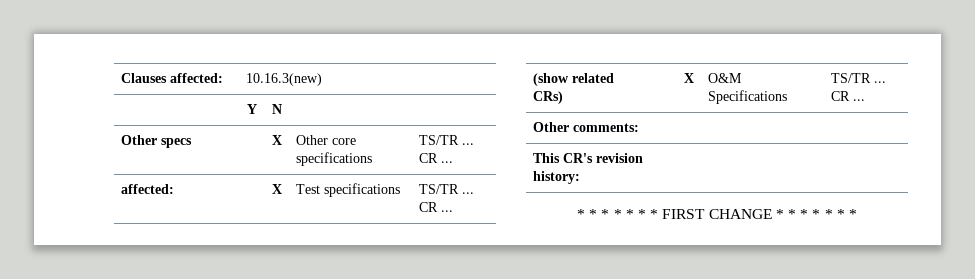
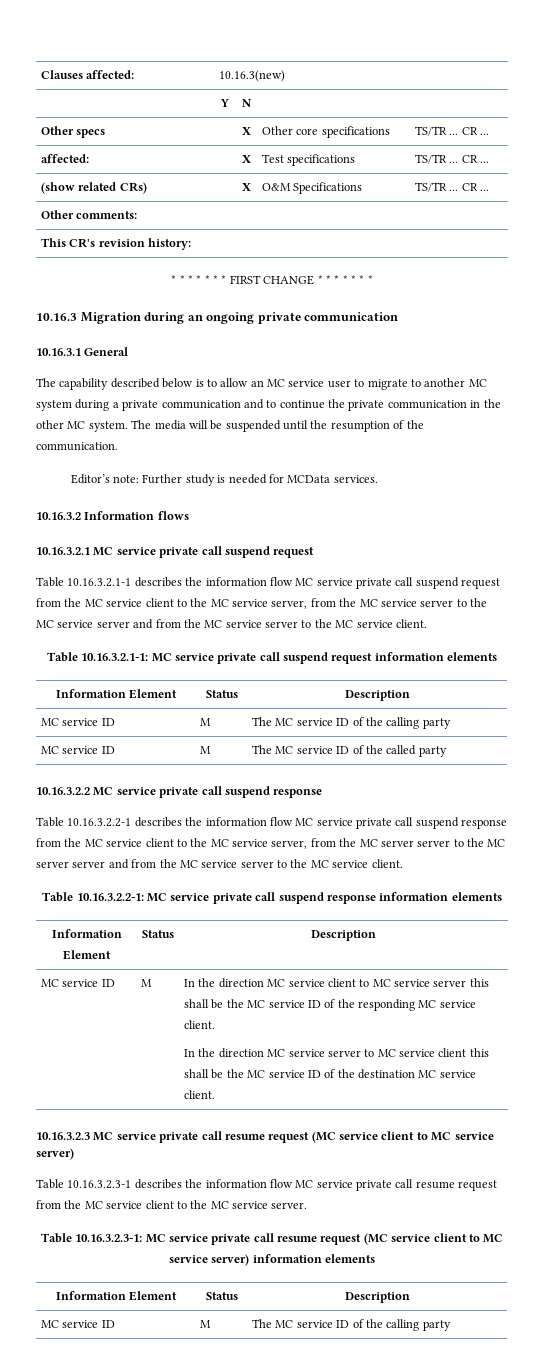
(857, 214) none -> [36,312,399,324] [36,347,129,356] [36,378,487,390] [36,399,501,411] [36,420,424,432] [36,442,118,451] [70,474,378,486] [36,511,189,520] [36,546,315,558] [36,577,501,589] [36,598,487,609] [36,619,427,629] [46,652,498,664] [55,689,178,699] [205,690,238,698] [344,690,410,701] [41,718,115,726] [200,718,212,726] [252,717,451,729] [41,746,115,754] [200,746,212,754] [252,745,447,757] [36,786,323,798] [36,817,508,829] [36,838,506,849] [36,859,403,869] [42,892,502,904] [51,929,122,938] [63,950,111,960] [142,930,174,938] [311,930,376,941] [41,979,115,987] [141,979,153,987] [184,978,489,988] [184,999,476,1011] [184,1020,216,1029] [184,1048,489,1058] [184,1069,476,1079] [184,1090,216,1099] [36,1131,494,1143] [36,1148,74,1160] [36,1179,498,1191] [36,1200,308,1209] [40,1233,504,1245] [168,1254,376,1266] [55,1291,178,1301] [205,1292,238,1300] [344,1292,410,1303] [41,1320,115,1328] [200,1320,212,1328] [252,1319,451,1331] // 10.16.3 Migration during an ongoing private communication // 10.16.3.1 General // The capability described below is to allow an MC service user to migrate to another MC system during a private communication and to continue the private communication in the other MC system. The media will be suspended until the resumption of the communication. // Editor’s note: Further study is needed for MCData services. // 10.16.3.2 Information flows // 10.16.3.2.1 MC service private call suspend request // Table 10.16.3.2.1-1 describes the information flow MC service private call suspend request from the MC service client to the MC service server, from the MC service server to the MC service server and from the MC service server to the MC service client. // Table 10.16.3.2.1-1: MC service private call suspend request information elements // Information Element | Status | Description // MC service ID | M | The MC service ID of the calling party // MC service ID | M | The MC service ID of the called party // 10.16.3.2.2 MC service private call suspend response // Table 10.16.3.2.2-1 describes the information flow MC service private call suspend response from the MC service client to the MC service server, from the MC server server to the MC server server and from the MC service server to the MC service client. // Table 10.16.3.2.2-1: MC service private call suspend response information elements // Information Element | Status | Description // MC service ID | M | In the direction MC service client to MC service server this shall be the MC service ID of the responding MC service client. // In the direction MC service server to MC service client this shall be the MC service ID of the destination MC service client. // 10.16.3.2.3 MC service private call resume request (MC service client to MC service server) // Table 10.16.3.2.3-1 describes the information flow MC service private call resume request from the MC service client to the MC service server. // Table 10.16.3.2.3-1: MC service private call resume request (MC service client to MC service server) information elements // Information Element | Status | Description // MC service ID | M | The MC service ID of the calling party

